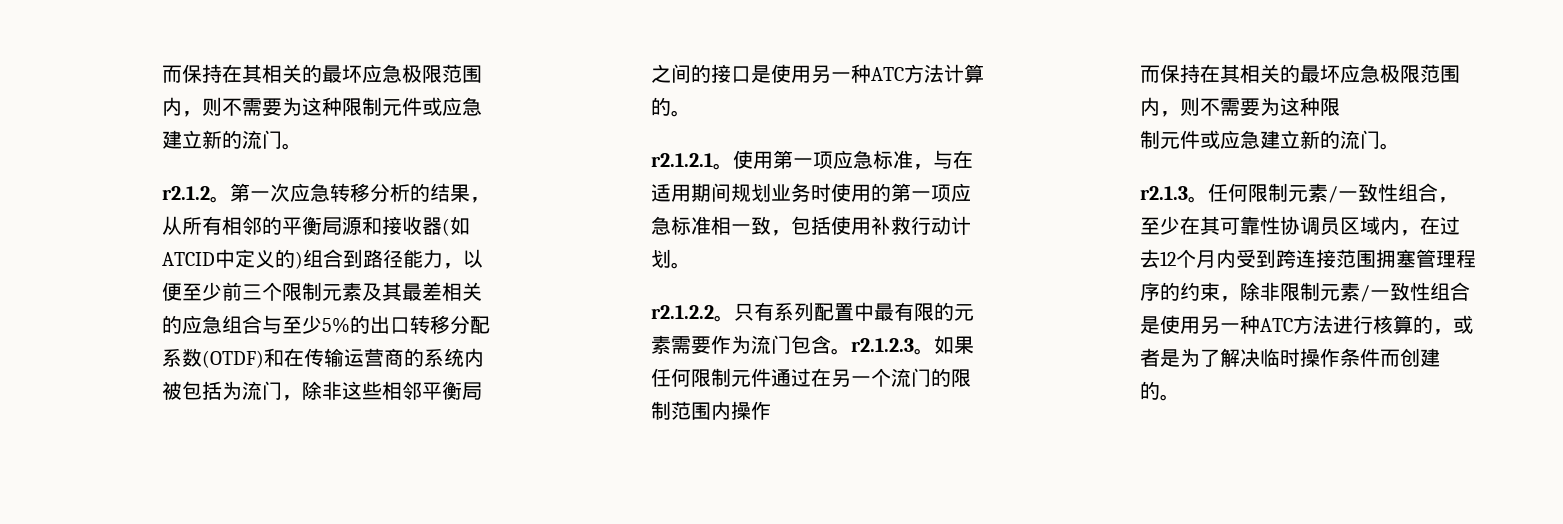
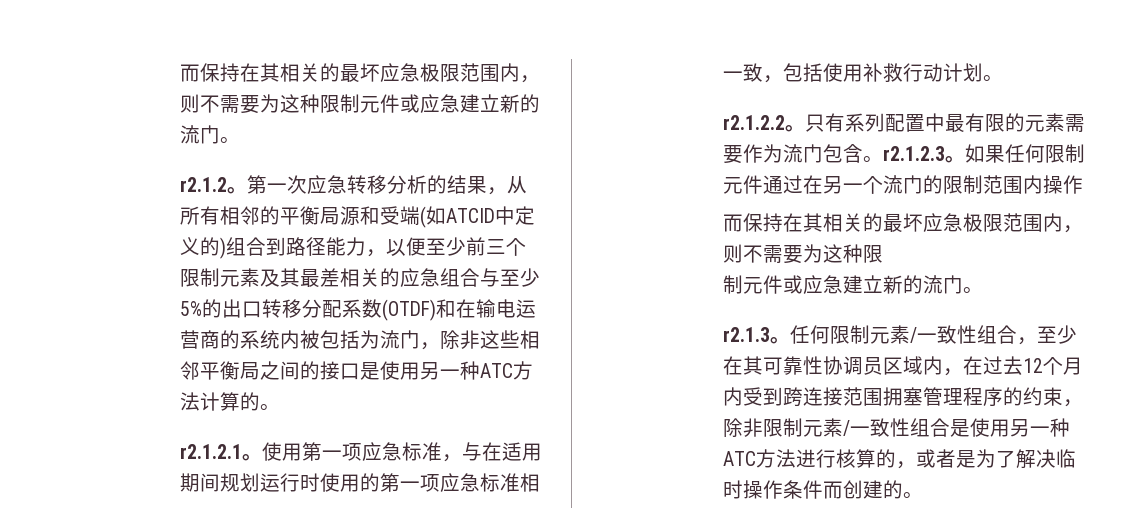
[382,216,443,235] 接收器 -> [380,206,421,225] 受端
[304,348,345,367] 传输 -> [476,299,517,318] 输电
[771,183,812,202] 业务 -> [260,473,301,492] 运行

